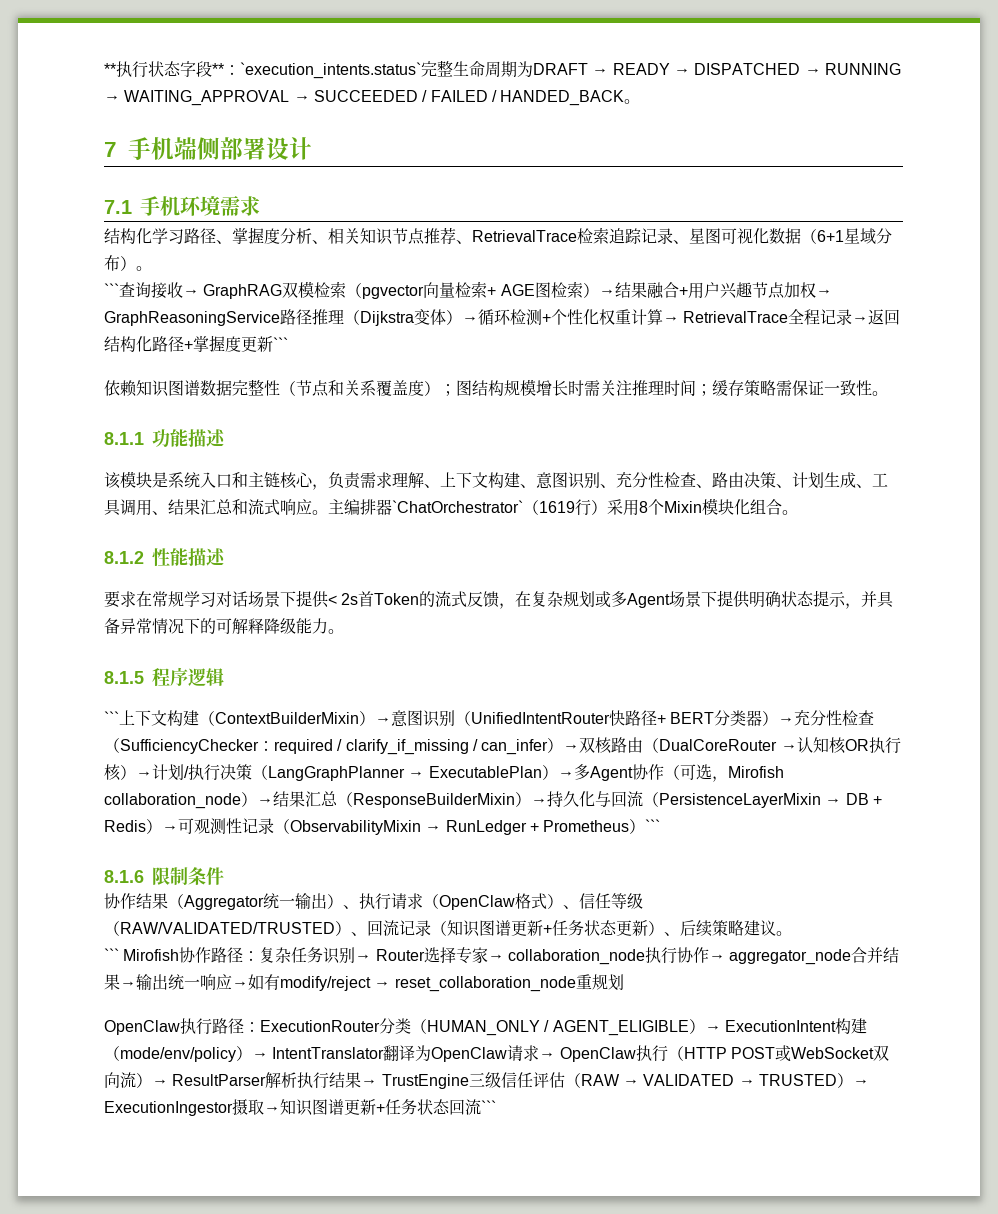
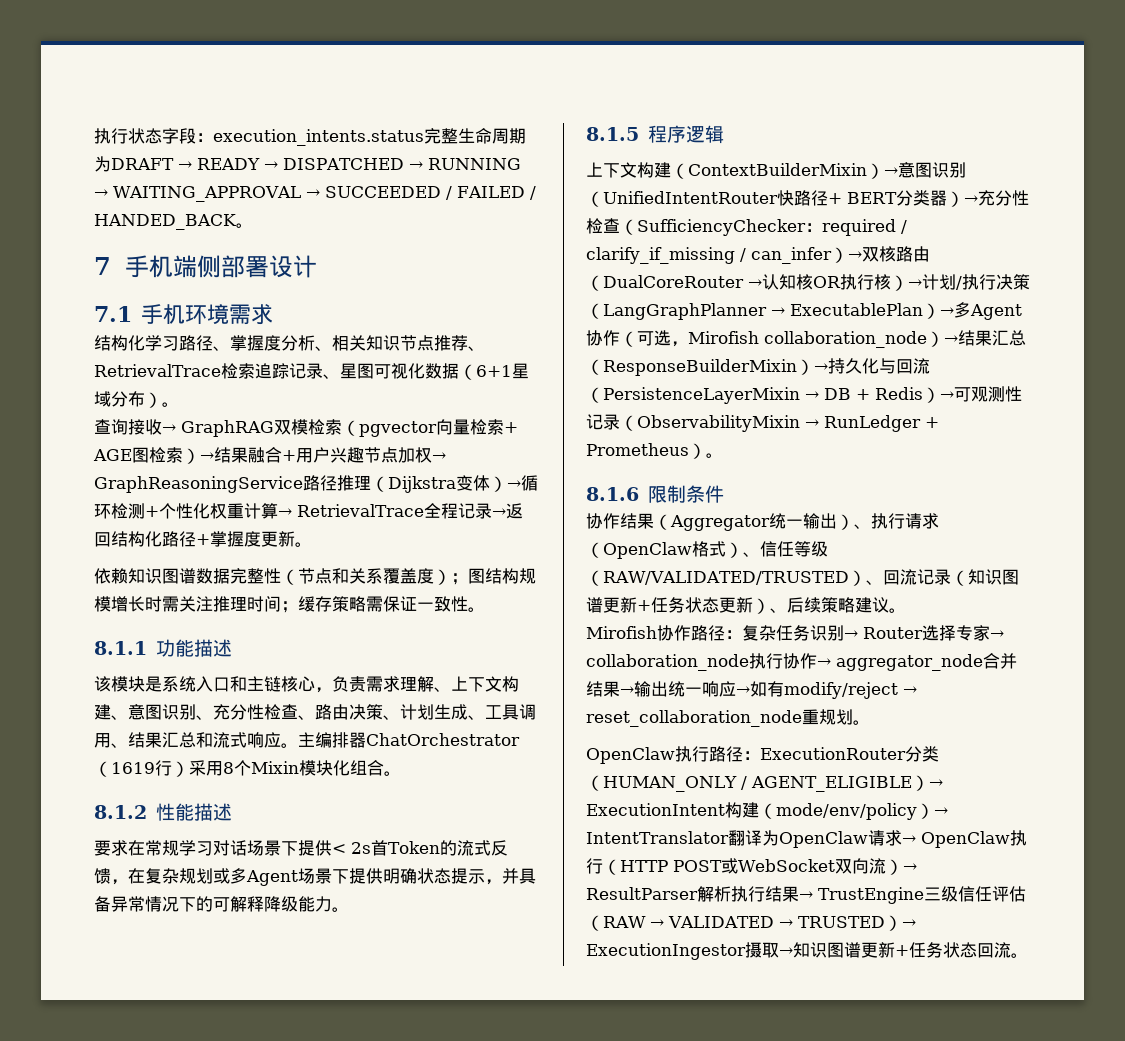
[104,63,116,75] ** -> (94, 136) none
[212,62,421,79] **：`execution_intents.status` -> [196,129,424,146] ：execution_intents.status
[104,283,119,296] ``` -> (179, 404) none
[273,337,288,350] ``` -> [295,542,312,547] 。
[392,500,523,513] `ChatOrchestrator` -> [366,733,520,746] ChatOrchestrator
[104,711,119,724] ``` -> (724, 134) none
[645,819,661,832] ``` -> [706,453,723,458] 。
[104,948,119,961] ``` -> (906, 610) none
(624, 982) none -> [853,720,870,725] 。
[481,1100,496,1113] ``` -> [1011,953,1028,958] 。

